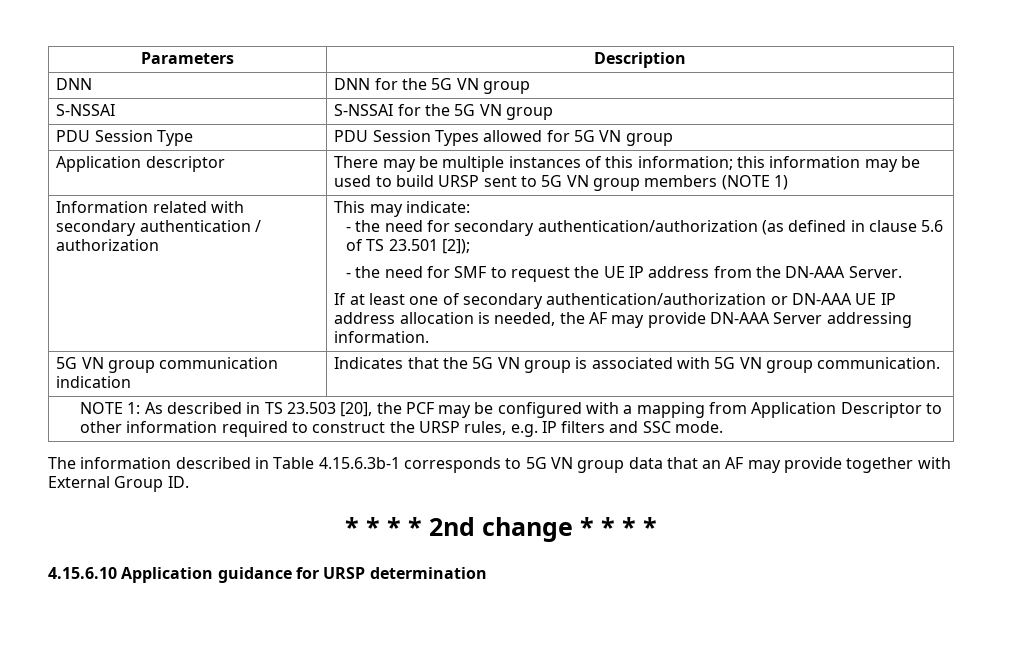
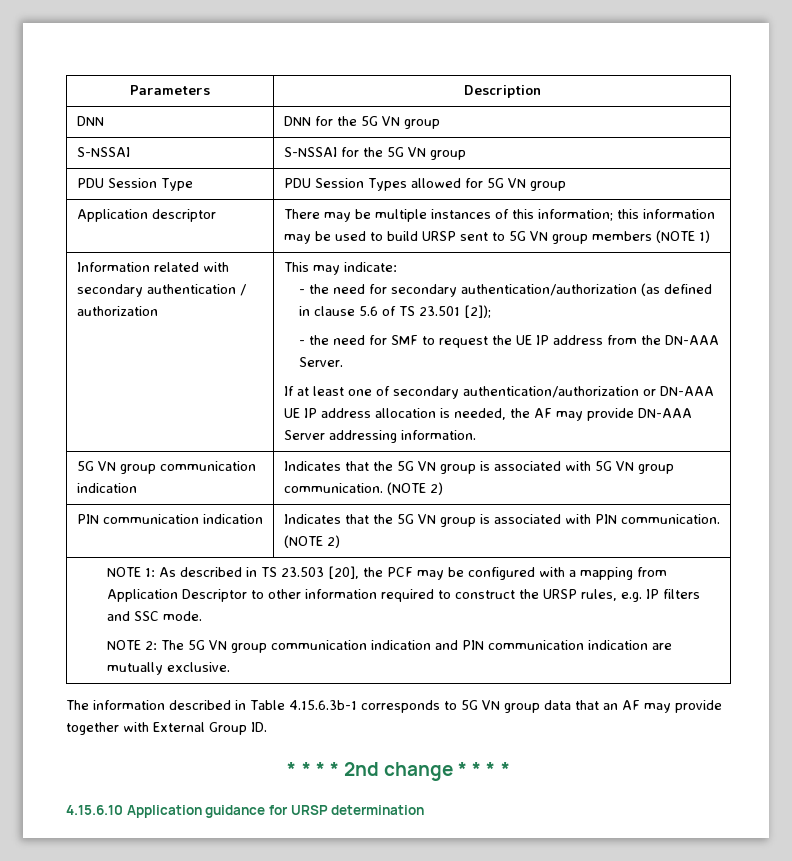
(941, 363) none -> [386,482,443,495] [76,514,263,524] [283,514,720,527] [283,535,340,548] (NOTE 2) // PIN communication indication | Indicates that the 5G VN group is associated with PIN communication. (NOTE 2)
(724, 427) none -> [107,640,673,653] [107,662,231,675] // NOTE 2: The 5G VN group communication indication and PIN communication indication are mutually exclusive.

